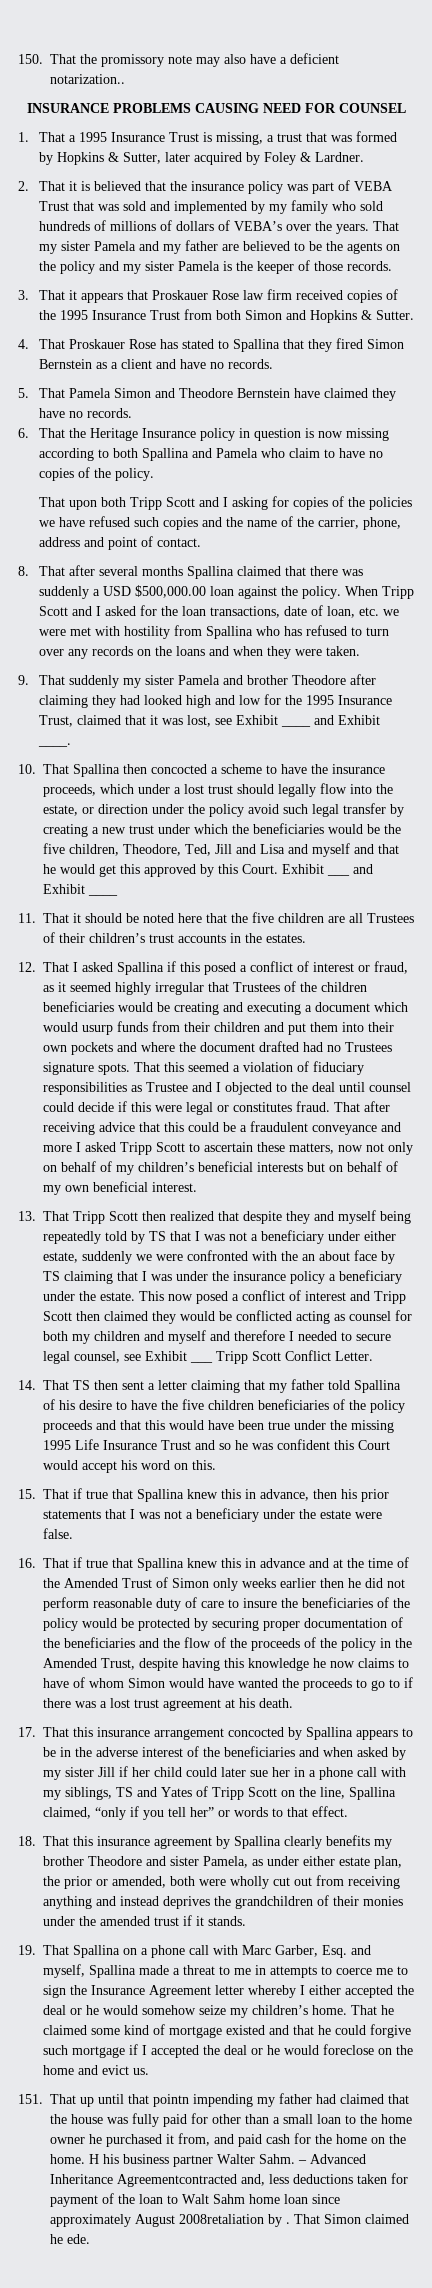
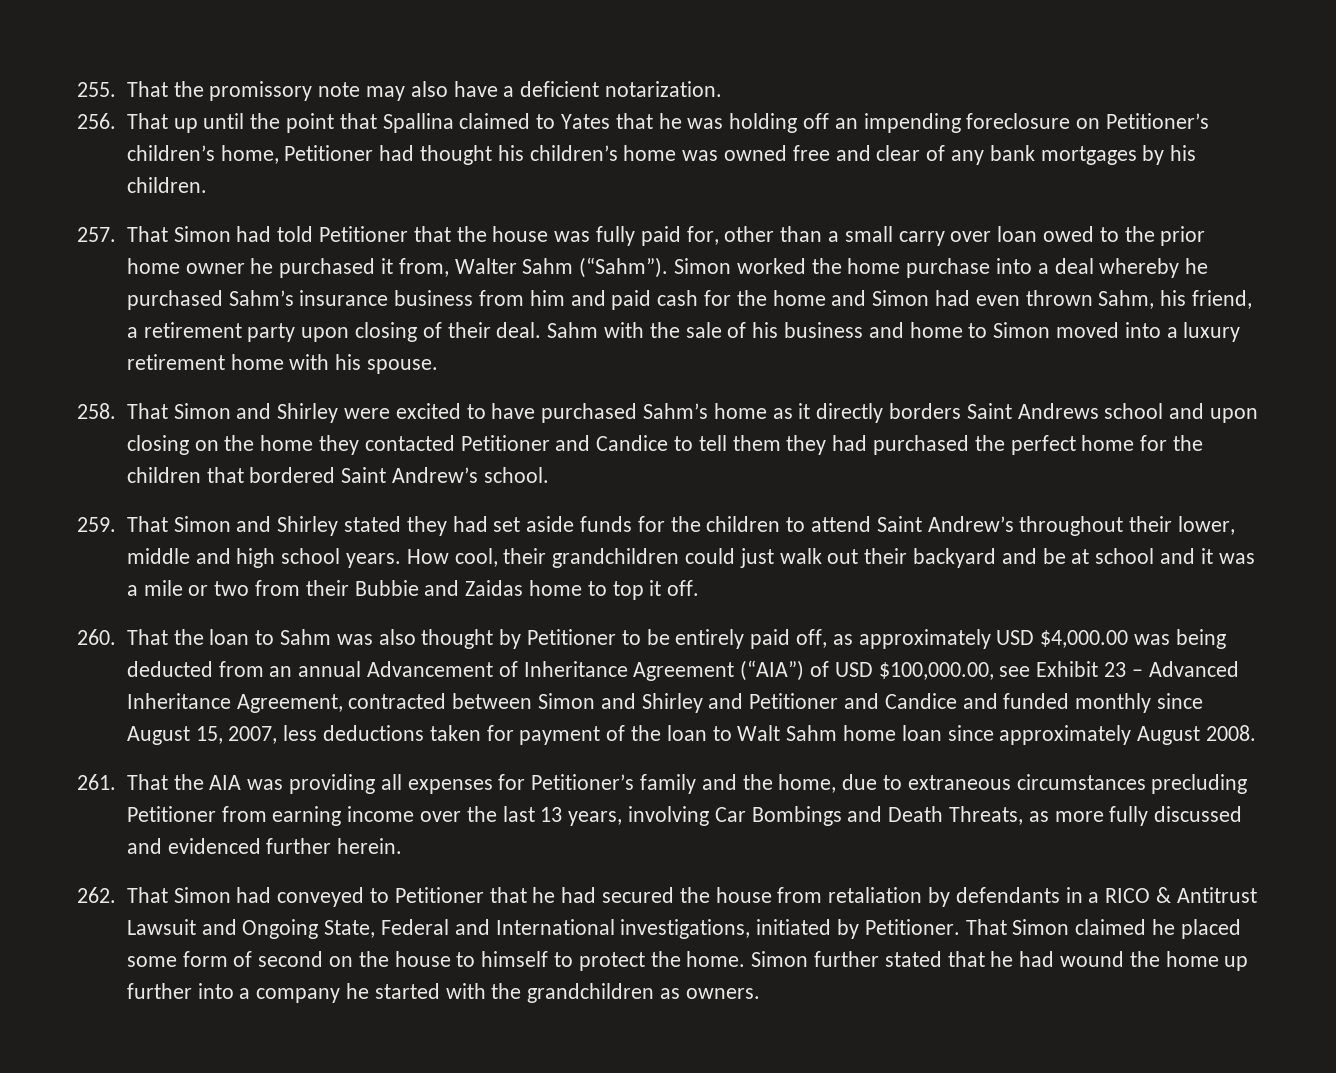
[18,54,43,64] 150. -> [77,82,116,97] 255.
[50,74,125,84] [26,103,406,113] [18,131,397,145] [38,152,364,165] [18,180,393,194] [38,200,383,214] [38,220,399,234] [38,240,400,254] [38,260,392,274] [18,289,398,303] [38,309,414,323] [18,338,404,352] [38,359,273,369] [18,388,396,401] [38,408,132,418] [18,428,389,441] [38,448,383,461] [38,467,154,481] [38,496,412,510] [38,516,401,530] [38,536,201,550] [18,565,363,579] [38,585,414,599] [38,605,399,618] [38,625,389,639] [38,646,360,659] [18,674,376,688] [38,694,392,708] [38,715,278,727] [280,725,311,727] [313,715,380,725] [37,743,71,747] [18,764,385,777] [43,783,393,797] [43,803,404,817] [43,823,401,837] [43,843,399,857] [43,864,324,877] [327,874,350,876] [353,864,373,874] [43,884,85,894] [88,894,118,896] [18,912,414,923] [43,932,306,943] [18,961,408,975] [43,981,367,995] [43,1001,408,1015] [43,1021,394,1035] [43,1041,392,1055] [43,1061,364,1075] [43,1082,411,1095] [43,1101,390,1115] [43,1121,401,1135] [43,1142,413,1155] [43,1161,398,1175] [43,1181,197,1195] [18,1210,411,1224] [43,1230,396,1244] [43,1250,395,1264] [43,1270,402,1284] [43,1290,406,1304] [43,1310,412,1324] [43,1330,391,1344] [43,1351,187,1364] [190,1350,373,1364] [18,1379,401,1393] [43,1399,405,1413] [43,1420,394,1433] [43,1439,390,1450] [43,1460,216,1473] [18,1488,389,1502] [43,1508,382,1522] [43,1528,73,1539] [18,1557,409,1571] [43,1577,405,1591] [43,1597,410,1611] [43,1617,403,1631] [43,1637,412,1651] [43,1658,409,1671] [43,1677,413,1691] [43,1698,293,1711] [18,1727,413,1740] [43,1746,406,1760] [43,1766,406,1780] [43,1786,396,1800] [43,1806,348,1820] [18,1835,392,1849] [43,1856,402,1869] [43,1875,400,1889] [43,1895,403,1909] [43,1915,246,1926] [18,1945,371,1958] [43,1964,408,1978] [43,1985,414,1998] [43,2005,394,2018] [43,2024,411,2038] [43,2044,413,2058] [43,2065,149,2075] [18,2093,384,2107] notarization.. // INSURANCE PROBLEMS CAUSING NEED FOR COUNSEL // 1. That a 1995 Insurance Trust is missing, a trust that was formed by Hopkins & Sutter, later acquired by Foley & Lardner. // 2. That it is believed that the insurance policy was part of VEBA Trust that was sold and implemented by my family who sold hundreds of millions of dollars of VEBA’s over the years. That my sister Pamela and my father are believed to be the agents on the policy and my sister Pamela is the keeper of those records. // 3. That it appears that Proskauer Rose law firm received copies of the 1995 Insurance Trust from both Simon and Hopkins & Sutter. // 4. That Proskauer Rose has stated to Spallina that they fired Simon Bernstein as a client and have no records. // 5. That Pamela Simon and Theodore Bernstein have claimed they have no records. // 6. That the Heritage Insurance policy in question is now missing according to both Spallina and Pamela who claim to have no copies of the policy. // That upon both Tripp Scott and I asking for copies of the policies we have refused such copies and the name of the carrier, phone, address and point of contact. // 8. That after several months Spallina claimed that there was suddenly a USD $500,000.00 loan against the policy. When Tripp Scott and I asked for the loan transactions, date of loan, etc. we were met with hostility from Spallina who has refused to turn over any records on the loans and when they were taken. // 9. That suddenly my sister Pamela and brother Theodore after claiming they had looked high and low for the 1995 Insurance Trust, claimed that it was lost, see Exhibit ____ and Exhibit ____. // 10. That Spallina then concocted a scheme to have the insurance proceeds, which under a lost trust should legally flow into the estate, or direction under the policy avoid such legal transfer by creating a new trust under which the beneficiaries would be the five children, Theodore, Ted, Jill and Lisa and myself and that he would get this approved by this Court. Exhibit ___ and Exhibit ____ // 11. That it should be noted here that the five children are all Trustees of their children’s trust accounts in the estates. // 12. That I asked Spallina if this posed a conflict of interest or fraud, as it seemed highly irregular that Trustees of the children beneficiaries would be creating and executing a document which would usurp funds from their children and put them into their own pockets and where the document drafted had no Trustees signature spots. That this seemed a violation of fiduciary responsibilities as Trustee and I objected to the deal until counsel could decide if this were legal or constitutes fraud. That after receiving advice that this could be a fraudulent conveyance and more I asked Tripp Scott to ascertain these matters, now not only on behalf of my children’s beneficial interests but on behalf of my own beneficial interest. // 13. That Tripp Scott then realized that despite they and myself being repeatedly told by TS that I was not a beneficiary under either estate, suddenly we were confronted with the an about face by TS claiming that I was under the insurance policy a beneficiary under the estate. This now posed a conflict of interest and Tripp Scott then claimed they would be conflicted acting as counsel for both my children and myself and therefore I needed to secure legal counsel, see Exhibit ___ Tripp Scott Conflict Letter. // 14. That TS then sent a letter claiming that my father told Spallina of his desire to have the five children beneficiaries of the policy proceeds and that this would have been true under the missing 1995 Life Insurance Trust and so he was confident this Court would accept his word on this. // 15. That if true that Spallina knew this in advance, then his prior statements that I was not a beneficiary under the estate were false. // 16. That if true that Spallina knew this in advance and at the time of the Amended Trust of Simon only weeks earlier then he did not perform reasonable duty of care to insure the beneficiaries of the policy would be protected by securing proper documentation of the beneficiaries and the flow of the proceeds of the policy in the Amended Trust, despite having this knowledge he now claims to have of whom Simon would have wanted the proceeds to go to if there was a lost trust agreement at his death. // 17. That this insurance arrangement concocted by Spallina appears to be in the adverse interest of the beneficiaries and when asked by my sister Jill if her child could later sue her in a phone call with my siblings, TS and Yates of Tripp Scott on the line, Spallina claimed, “only if you tell her” or words to that effect. // 18. That this insurance agreement by Spallina clearly benefits my brother Theodore and sister Pamela, as under either estate plan, the prior or amended, both were wholly cut out from receiving anything and instead deprives the grandchildren of their monies under the amended trust if it stands. // 19. That Spallina on a phone call with Marc Garber, Esq. and myself, Spallina made a threat to me in attempts to coerce me to sign the Insurance Agreement letter whereby I either accepted the deal or he would somehow seize my children’s home. That he claimed some kind of mortgage existed and that he could forgive such mortgage if I accepted the deal or he would foreclose on the home and evict us. // 151. That up until that pointn impending my father had claimed -> [604,81,722,97] [77,113,1210,133] [126,145,1197,165] [126,177,207,193] [77,226,408,242] notarization. // 256. That up until the point that Spallina claimed to Yates that he was holding off an impending foreclosure on Petitioner’s children’s home, Petitioner had thought his children’s home was owned free and clear of any bank mortgages by his children. // 257. That Simon had told Petitioner
[191,2113,208,2124] for -> [686,226,719,245] for,
[317,2114,377,2124] loan to the -> [898,226,1206,246] carry over loan owed to the prior
(210, 2139) none -> [454,257,1209,278] [126,290,565,310] Walter Sahm (“Sahm”). Simon worked the home purchase into a deal whereby he purchased Sahm’s insurance business from him
[371,2134,406,2144] [50,2154,366,2167] [50,2174,265,2187] on the home. H his business partner Walter Sahm. – Advanced Inheritance Agreementcontracted and, -> [831,290,1253,309] [126,322,1241,342] [126,354,438,374] [77,403,1259,423] [126,435,1204,455] [126,467,549,483] [77,516,1236,536] [126,548,1255,568] [126,580,700,600] [77,629,1226,649] [126,660,1239,681] [126,693,1204,713] [126,726,278,745] and Simon had even thrown Sahm, his friend, a retirement party upon closing of their deal. Sahm with the sale of his business and home to Simon moved into a luxury retirement home with his spouse. // 258. That Simon and Shirley were excited to have purchased Sahm’s home as it directly borders Saint Andrews school and upon closing on the home they contacted Petitioner and Candice to tell them they had purchased the perfect home for the children that bordered Saint Andrew’s school. // 259. That Simon and Shirley stated they had set aside funds for the children to attend Saint Andrew’s throughout their lower, middle and high school years. How cool, their grandchildren could just walk out their backyard and be at school and it was a mile or two from their Bubbie and Zaidas home to top it off. // 260. That the loan to Sahm was also thought by Petitioner to be entirely paid off, as approximately USD $4,000.00 was being deducted from an annual Advancement of Inheritance Agreement (“AIA”) of USD $100,000.00, see Exhibit 23 – Advanced Inheritance Agreement, contracted between Simon and Shirley and Petitioner and Candice and funded monthly since August 15, 2007,
[179,2214,409,2227] [50,2234,90,2244] 2008retaliation by . That Simon claimed he ede. -> [1206,725,1257,741] [77,774,1248,794] [126,806,1243,826] [126,838,403,854] [77,887,1257,907] [126,919,1241,939] [126,951,1249,971] [126,983,760,1003] 2008. // 261. That the AIA was providing all expenses for Petitioner’s family and the home, due to extraneous circumstances precluding Petitioner from earning income over the last 13 years, involving Car Bombings and Death Threats, as more fully discussed and evidenced further herein. // 262. That Simon had conveyed to Petitioner that he had secured the house from retaliation by defendants in a RICO & Antitrust Lawsuit and Ongoing State, Federal and International investigations, initiated by Petitioner. That Simon claimed he placed some form of second on the house to himself to protect the home. Simon further stated that he had wound the home up further into a company he started with the grandchildren as owners.

